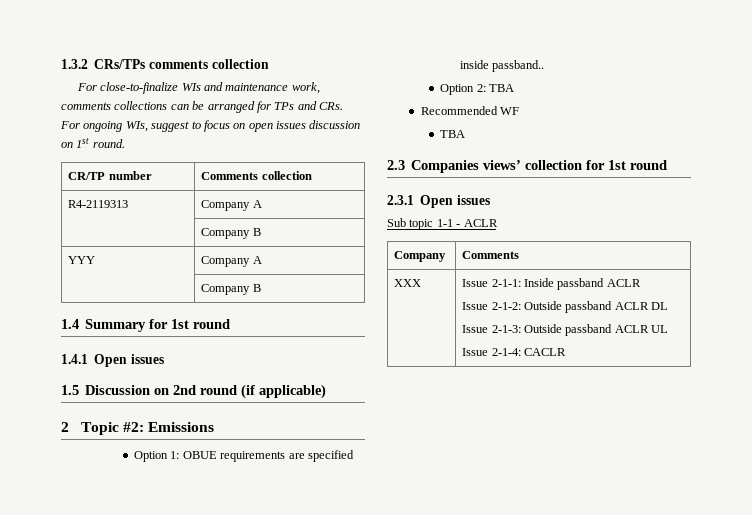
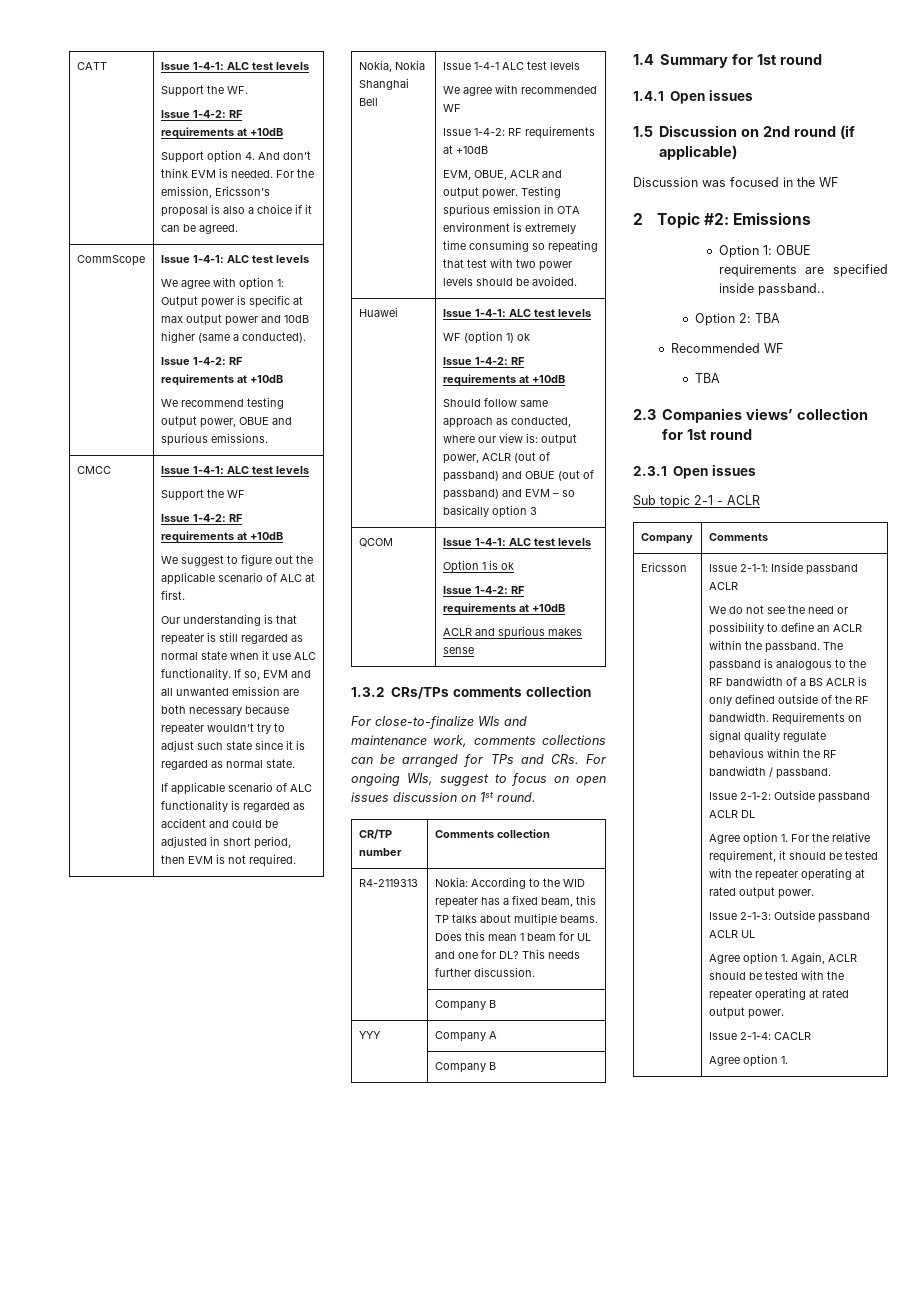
(61, 64) none -> [76,62,107,70] [160,62,309,70] [160,85,248,97] [160,110,242,118] [160,127,283,139] [160,150,311,163] [160,168,314,178] [160,186,270,198] [160,204,312,217] [160,224,238,234] [76,255,145,266] [160,255,309,263] [160,277,284,290] [160,295,303,308] [160,314,309,326] [160,331,306,343] [160,357,242,365] [160,374,283,386] [160,397,284,409] [160,416,292,428] [160,433,268,446] [76,466,111,474] [160,466,309,474] [160,489,245,501] [160,514,242,522] [160,531,283,543] [160,554,313,566] [160,572,315,585] [160,590,185,600] [160,614,297,626] [160,632,303,645] [160,650,316,660] [160,668,311,680] [160,686,299,696] [160,705,289,716] [160,723,285,735] [160,740,305,752] [160,759,295,770] [160,782,312,795] [160,800,305,812] [160,818,278,828] [160,836,291,849] [160,854,296,867] [358,60,425,72] [358,78,409,90] [358,98,378,106] [442,61,580,70] [442,84,597,96] [442,104,461,112] [442,126,595,139] [442,145,488,154] [442,170,562,180] [442,186,561,199] [442,204,580,217] [442,222,576,234] [442,240,598,253] [442,258,572,271] [442,276,577,286] [358,307,398,317] [442,309,591,317] [442,331,530,344] [442,357,524,365] [442,374,565,386] [442,398,548,407] [442,416,571,428] [442,433,577,446] [442,452,550,464] [442,470,594,482] [442,489,575,500] [442,505,537,518] [358,538,393,547] [442,538,591,546] [442,560,514,573] [442,586,524,594] [442,603,565,615] [442,626,582,639] [442,647,474,654] CATT | Issue 1-4-1: ALC test levels // Support the WF. // Issue 1-4-2: RF requirements at +10dB // Support option 4. And don’t think EVM is needed. For the emission, Ericsson’s proposal is also a choice if it can be agreed. // CommScope | Issue 1-4-1: ALC test levels // We agree with option 1: Output power is specific at max output power and 10dB higher (same a conducted). // Issue 1-4-2: RF requirements at +10dB // We recommend testing output power, OBUE and spurious emissions. // CMCC | Issue 1-4-1: ALC test levels // Support the WF // Issue 1-4-2: RF requirements at +10dB // We suggest to figure out the applicable scenario of ALC at first. // Our understanding is that repeater is still regarded as normal state when it use ALC functionality. If so, EVM and all unwanted emission are both necessary because repeater wouldn’t try to adjust such state since it is regarded as normal state. // If applicable scenario of ALC functionality is regarded as accident and could be adjusted in short period, then EVM is not required. // Nokia, Nokia Shanghai Bell | Issue 1-4-1 ALC test levels // We agree with recommended WF // Issue 1-4-2: RF requirements at +10dB // EVM, OBUE, ACLR and output power. Testing spurious emission in OTA environment is extremely time consuming so repeating that test with two power levels should be avoided. // Huawei | Issue 1-4-1: ALC test levels // WF (option 1) ok // Issue 1-4-2: RF requirements at +10dB // Should follow same approach as conducted, where our view is: output power, ACLR (out of passband) and OBUE (out of passband) and EVM – so basically option 3 // QCOM | Issue 1-4-1: ALC test levels // Option 1 is ok // Issue 1-4-2: RF requirements at +10dB // ACLR and spurious makes sense //
[201,200,262,211] Company A -> [434,877,585,889] [434,895,596,908] [434,913,598,926] [434,931,591,941] [434,949,580,959] [434,967,535,977] Nokia: According to the WID repeater has a fixed beam, this TP talks about multiple beams. Does this mean 1 beam for UL and one for DL? This needs further discussion.
(327, 391) none -> [633,177,838,187] // Discussion was focused in the WF
[436,219,453,227] 1-1 -> [694,495,713,505] 2-1
[394,279,422,287] XXX -> [640,562,687,572] Ericsson
(641, 283) none -> [708,605,848,614] [708,622,862,635] [708,640,843,653] [708,658,866,671] [708,676,867,686] [708,694,869,706] [708,712,862,725] [708,730,826,743] [708,748,837,758] [708,766,831,779] // We do not see the need or possibility to define an ACLR within the passband. The passband is analogous to the RF bandwidth of a BS ACLR is only defined outside of the RF bandwidth. Requirements on signal quality regulate behavious within the RF bandwidth / passband.
(669, 306) none -> [708,832,870,845] [708,850,878,863] [708,868,865,881] [708,887,814,899] // Agree option 1. For the relative requirement, it should be tested with the repeater operating at rated output power.
(669, 329) none -> [708,952,857,965] [708,970,844,980] [708,988,849,1001] [708,1007,784,1019] // Agree option 1. Again, ACLR should be tested with the repeater operating at rated output power.
(566, 352) none -> [708,1054,788,1067] // Agree option 1.

